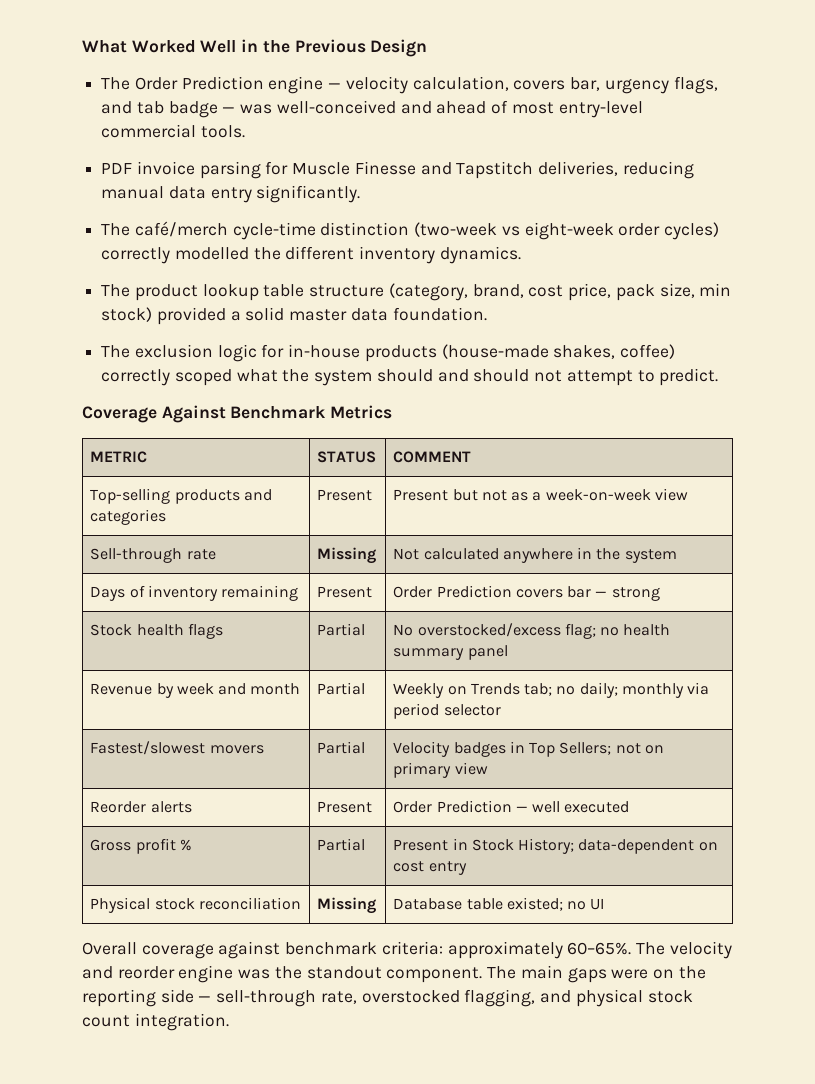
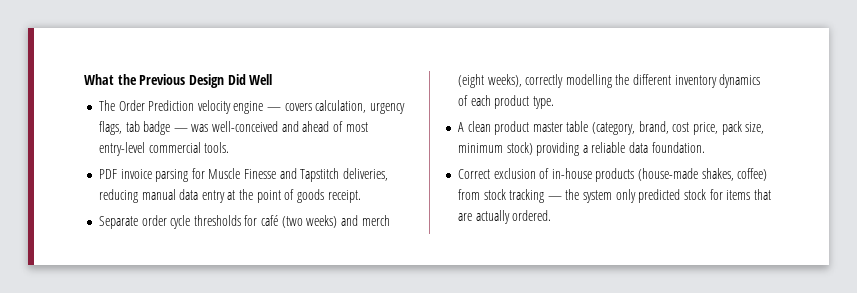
[131,39,259,53] Worked Well in -> (114, 79) none
(428, 48) none -> [227,74,273,85] Did Well
(264, 83) none -> [197,100,231,114] velocity
[345,76,601,94] velocity calculation, covers bar, -> [284,100,367,113] covers calculation,
[101,101,133,114] and -> (122, 128) none
[256,185,361,203] [101,221,720,240] [101,246,521,264] [101,284,385,301] significantly. // The café/merch cycle-time distinction (two-week vs eight-week order cycles) correctly modelled the different inventory dynamics. // The product lookup table structure -> [227,189,361,203] [98,215,390,229] [457,74,761,88] [457,95,554,109] [457,121,589,135] at the point of goods receipt. // Separate order cycle thresholds for café (two weeks) and merch (eight weeks), correctly modelling the different inventory dynamics of each product type. // A clean product master table
[699,283,732,296] [101,307,487,325] [101,344,285,362] min stock) provided a solid master data foundation. // The exclusion logic for -> [457,142,705,156] [457,168,550,179] minimum stock) providing a reliable data foundation. // Correct exclusion of
[101,368,719,386] [82,405,393,423] [90,451,148,463] [317,451,377,463] [393,451,472,463] [90,488,272,504] [90,509,167,525] [317,489,373,501] [393,488,689,501] [90,548,216,563] [317,547,377,564] [393,547,677,563] [90,585,299,601] [317,586,373,598] [393,585,660,601] [90,623,223,639] [317,623,366,636] [393,623,671,639] [393,645,508,660] [90,683,301,698] [317,682,366,695] [393,682,710,698] [393,703,501,719] [90,741,264,755] [317,741,366,754] [393,741,665,757] [393,762,488,778] [90,801,192,813] [317,801,373,813] [393,800,630,813] [90,838,192,854] [317,838,366,851] [393,838,718,854] [393,861,467,875] [90,897,301,913] [317,897,377,914] [393,897,605,911] [82,941,732,959] [82,965,706,983] [82,989,693,1007] [82,1013,229,1031] correctly scoped what the system should and should not attempt to predict. // Coverage Against Benchmark Metrics // METRIC | STATUS | COMMENT // Top-selling products and categories | Present | Present but not as a week-on-week view // Sell-through rate | Missing | Not calculated anywhere in the system // Days of inventory remaining | Present | Order Prediction covers bar — strong // Stock health flags | Partial | No overstocked/excess flag; no health summary panel // Revenue by week and month | Partial | Weekly on Trends tab; no daily; monthly via period selector // Fastest/slowest movers | Partial | Velocity badges in Top Sellers; not on primary view // Reorder alerts | Present | Order Prediction — well executed // Gross profit % | Partial | Present in Stock History; data-dependent on cost entry // Physical stock reconciliation | Missing | Database table existed; no UI // Overall coverage against benchmark criteria: approximately 60–65%. The velocity and reorder engine was the standout component. The main gaps were on the reporting side — sell-through rate, overstocked flagging, and physical stock count integration. -> [457,189,771,203] [457,210,552,224] from stock tracking — the system only predicted stock for items that are actually ordered.

